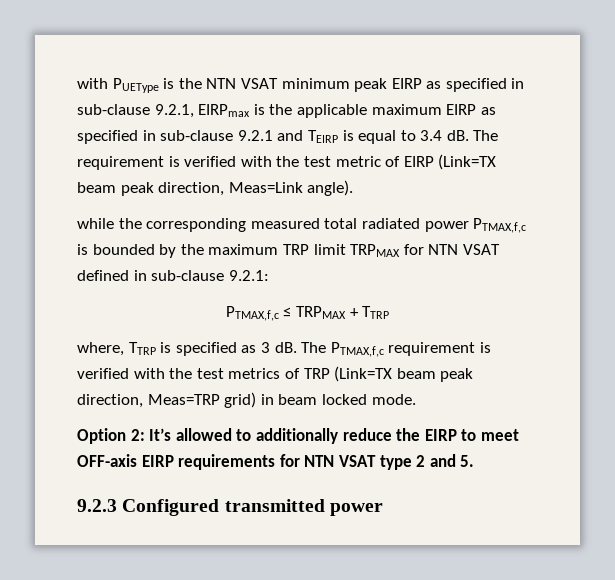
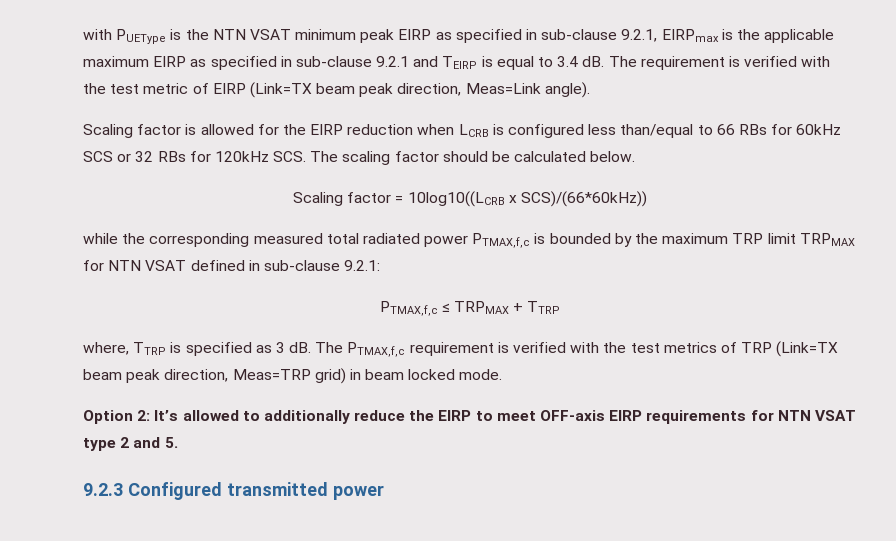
(354, 188) none -> [83,124,842,138] [83,151,636,165] [293,191,647,207] // Scaling factor is allowed for the EIRP reduction when LCRB is configured less than/equal to 66 RBs for 60kHz SCS or 32 RBs for 120kHz SCS. The scaling factor should be calculated below. // Scaling factor = 10log10((LCRB x SCS)/(66*60kHz))

